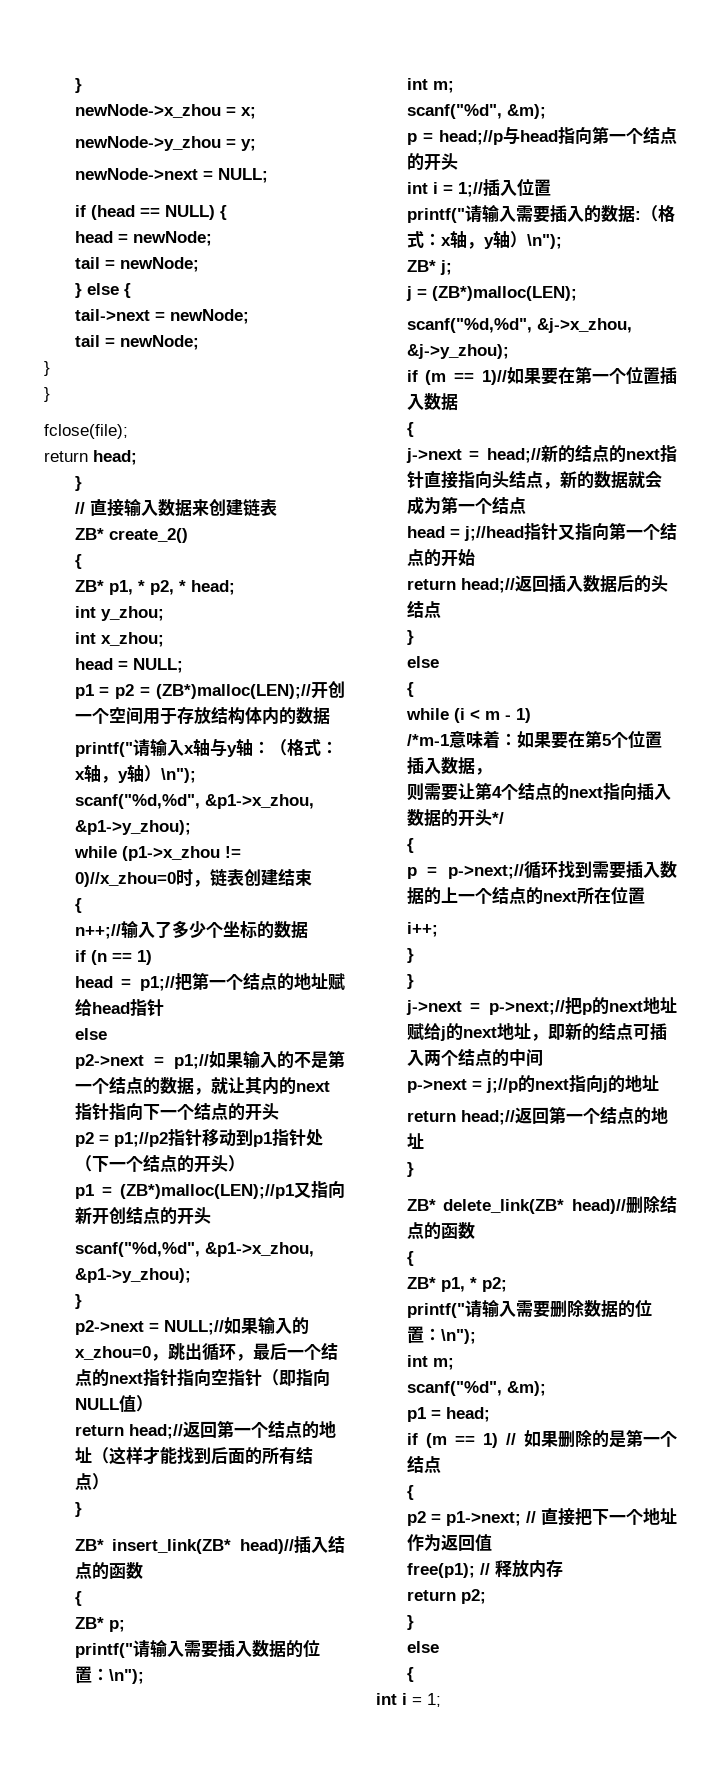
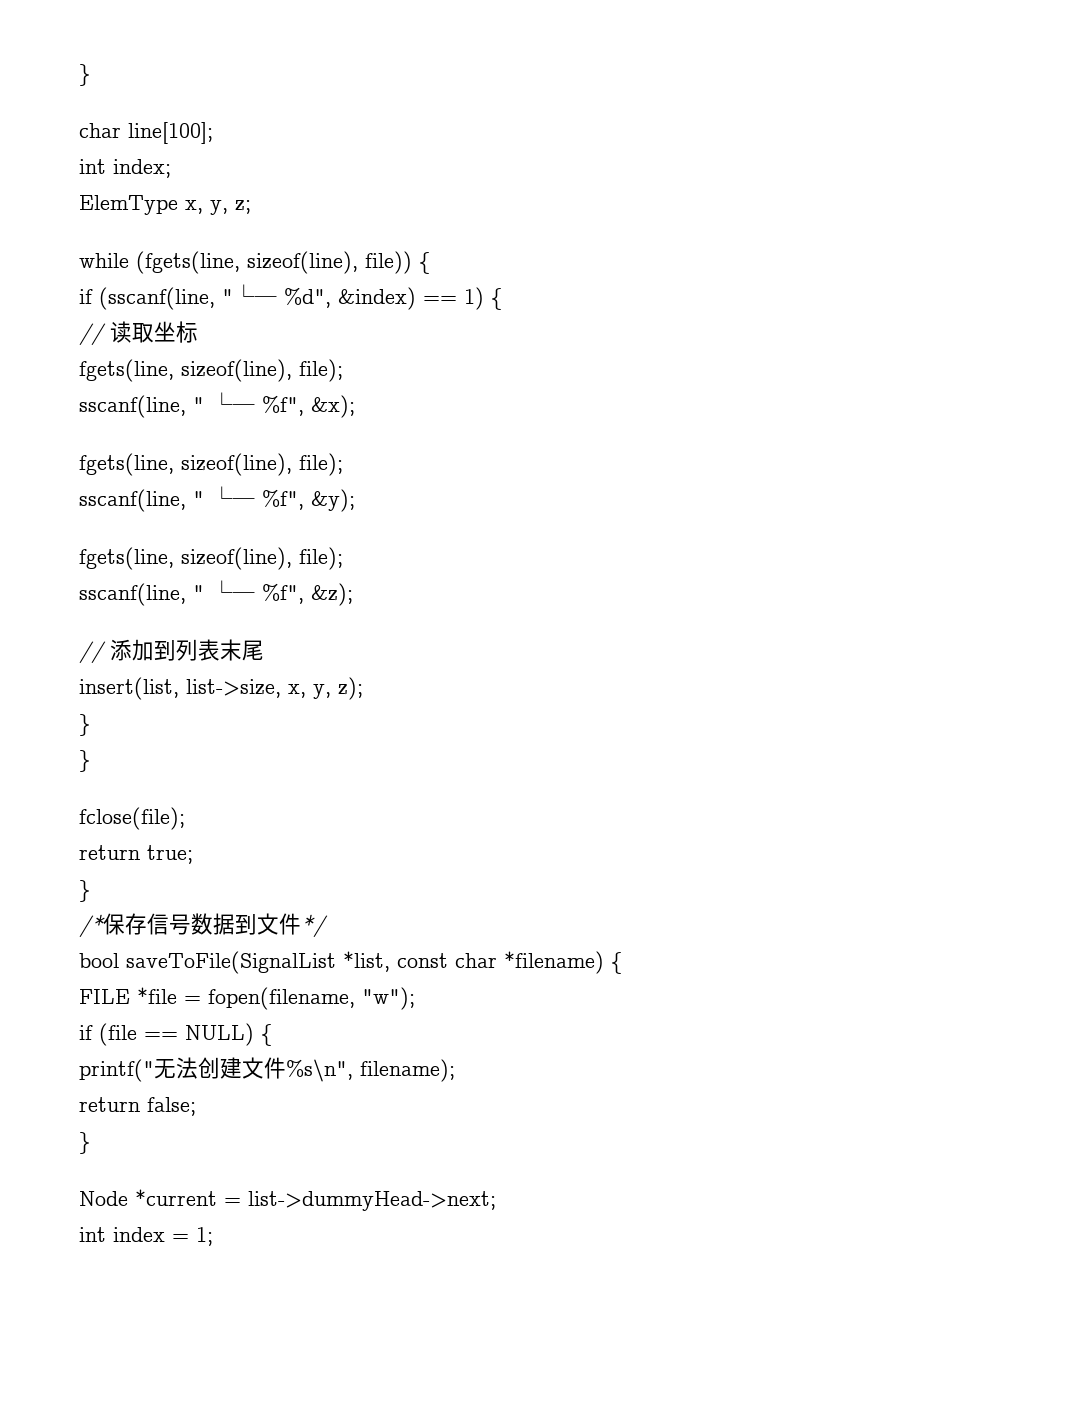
[74,78,82,93] [74,104,256,119] [74,136,256,151] [74,168,268,183] [74,205,227,220] [74,231,212,246] [74,257,199,272] [74,283,131,298] [74,309,249,324] [74,335,199,350] } // newNode->x_zhou = x; // newNode->y_zhou = y; // newNode->next = NULL; // if (head == NULL) { // head = newNode; // tail = newNode; // } else { // tail->next = newNode; // tail = newNode; -> [79,64,90,86] [79,122,213,144] [79,159,171,178] [79,195,251,215] [79,251,430,274] [79,284,502,310] [79,321,198,345] [79,359,343,382] [79,392,355,418] [79,453,343,476] [79,486,355,512] [79,547,343,570] [79,580,353,606] [79,639,264,663] [79,677,363,700] } // char line[100]; // int index; // ElemType x, y, z; // while (fgets(line, sizeof(line), file)) { // if (sscanf(line, "└─ %d", &index) == 1) { // // 读取坐标 // fgets(line, sizeof(line), file); // sscanf(line, " └─ %f", &x); // fgets(line, sizeof(line), file); // sscanf(line, " └─ %f", &y); // fgets(line, sizeof(line), file); // sscanf(line, " └─ %f", &z); // // 添加到列表末尾 // insert(list, list->size, x, y, z);
[93,450,137,465] [74,476,82,491] [74,498,277,517] [74,528,188,543] [74,554,82,569] [74,580,235,595] [74,606,164,621] [74,632,164,647] [74,658,183,673] [74,681,345,699] [74,706,330,725] [74,738,338,757] [74,765,196,783] [74,794,314,809] [74,820,191,835] [73,846,241,861] [74,868,312,887] [74,898,82,913] [74,920,308,939] [74,950,152,965] [74,972,345,991] [74,999,164,1017] [74,1028,107,1040] [74,1050,345,1069] [74,1076,330,1095] [74,1102,279,1121] [74,1129,323,1147] [74,1154,245,1173] [74,1181,345,1199] [74,1206,211,1225] [74,1242,314,1257] [74,1268,191,1283] [74,1294,82,1309] [74,1316,309,1335] [74,1342,338,1361] [74,1369,330,1387] [74,1395,153,1413] [74,1420,336,1439] [74,1446,313,1465] [74,1473,109,1490] [74,1502,82,1517] [74,1535,345,1554] [74,1562,143,1579] [74,1591,82,1606] [74,1617,125,1632] [74,1639,320,1658] [74,1666,144,1684] [406,78,454,93] [406,104,546,119] [406,126,677,145] [406,153,458,171] [406,179,551,197] [406,204,675,223] [406,231,562,249] [406,260,452,275] [405,286,577,301] [406,318,632,333] [406,344,509,359] [406,366,677,385] [406,393,458,411] [406,422,414,437] [405,444,677,463] [406,470,662,489] [406,496,526,515] [406,522,677,541] [406,549,475,567] [406,575,668,593] [406,600,441,618] [406,630,414,645] [406,656,439,668] [406,682,414,697] [405,708,531,723] [406,730,662,749] [406,757,492,775] [406,782,671,801] [406,809,504,827] [406,838,414,853] [406,861,677,879] [406,886,645,905] [406,922,438,937] [406,948,414,963] [406,974,414,989] [405,997,677,1015] [406,1022,667,1041] [406,1048,543,1066] [406,1075,659,1093] [406,1106,668,1125] [406,1133,424,1149] [406,1162,414,1177] [406,1195,677,1214] [406,1222,475,1239] [406,1251,414,1266] [406,1277,507,1292] [406,1299,652,1318] [406,1326,476,1344] [406,1355,454,1370] [406,1381,546,1396] [406,1407,490,1422] [406,1429,677,1448] [406,1455,441,1473] [406,1485,414,1500] [406,1508,677,1526] [406,1534,492,1552] [406,1559,563,1578] [406,1589,486,1604] [406,1615,414,1630] [406,1641,439,1653] [406,1667,414,1682] [376,1693,407,1705] head; // } // // 直接输入数据来创建链表 // ZB* create_2() // { // ZB* p1, * p2, * head; // int y_zhou; // int x_zhou; // head = NULL; // p1 = p2 = (ZB*)malloc(LEN);//开创一个空间用于存放结构体内的数据 // printf("请输入x轴与y轴：（格式：x轴，y轴）\n"); // scanf("%d,%d", &p1->x_zhou, &p1->y_zhou); // while (p1->x_zhou != 0)//x_zhou=0时，链表创建结束 // { // n++;//输入了多少个坐标的数据 // if (n == 1) // head = p1;//把第一个结点的地址赋给head指针 // else // p2->next = p1;//如果输入的不是第一个结点的数据，就让其内的next指针指向下一个结点的开头 // p2 = p1;//p2指针移动到p1指针处（下一个结点的开头） // p1 = (ZB*)malloc(LEN);//p1又指向新开创结点的开头 // scanf("%d,%d", &p1->x_zhou, &p1->y_zhou); // } // p2->next = NULL;//如果输入的x_zhou=0，跳出循环，最后一个结点的next指针指向空指针（即指向NULL值） // return head;//返回第一个结点的地址（这样才能找到后面的所有结点） // } // ZB* insert_link(ZB* head)//插入结点的函数 // { // ZB* p; // printf("请输入需要插入数据的位置：\n"); // int m; // scanf("%d", &m); // p = head;//p与head指向第一个结点的开头 // int i = 1;//插入位置 // printf("请输入需要插入的数据:（格式：x轴，y轴）\n"); // ZB* j; // j = (ZB*)malloc(LEN); // scanf("%d,%d", &j->x_zhou, &j->y_zhou); // if (m == 1)//如果要在第一个位置插入数据 // { // j->next = head;//新的结点的next指针直接指向头结点，新的数据就会成为第一个结点 // head = j;//head指针又指向第一个结点的开始 // return head;//返回插入数据后的头结点 // } // else // { // while (i < m - 1) // /*m-1意味着：如果要在第5个位置插入数据， // 则需要让第4个结点的next指向插入数据的开头*/ // { // p = p->next;//循环找到需要插入数据的上一个结点的next所在位置 // i++; // } // } // j->next = p->next;//把p的next地址赋给j的next地址，即新的结点可插入两个结点的中间 // p->next = j;//p的next指向j的地址 // return head;//返回第一个结点的地址 // } // ZB* delete_link(ZB* head)//删除结点的函数 // { // ZB* p1, * p2; // printf("请输入需要删除数据的位置：\n"); // int m; // scanf("%d", &m); // p1 = head; // if (m == 1) // 如果删除的是第一个结点 // { // p2 = p1->next; // 直接把下一个地址作为返回值 // free(p1); // 释放内存 // return p2; // } // else // { // int i -> [147,845,193,864] [79,880,90,902] [79,913,328,937] [79,951,622,974] [79,987,415,1010] [79,1023,272,1046] [79,1057,455,1082] [79,1097,196,1116] [79,1132,90,1154] [79,1189,496,1211] [79,1227,165,1242] true; // } // /*保存信号数据到文件*/ // bool saveToFile(SignalList *list, const char *filename) { // FILE *file = fopen(filename, "w"); // if (file == NULL) { // printf("无法创建文件%s\n", filename); // return false; // } // Node *current = list->dummyHead->next; // int index

